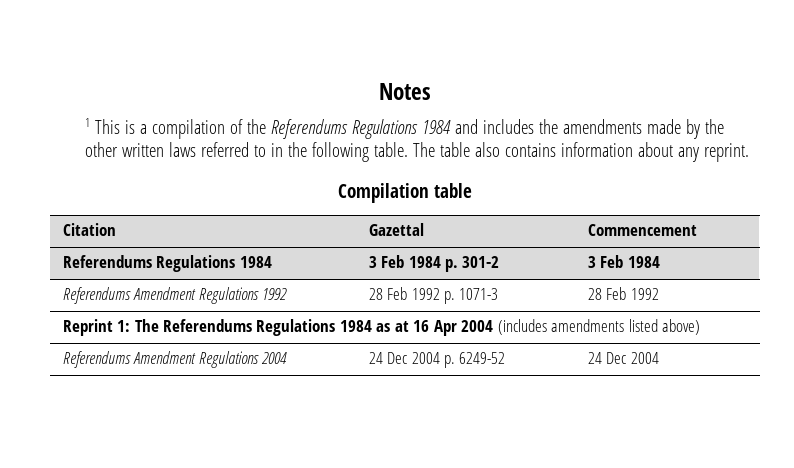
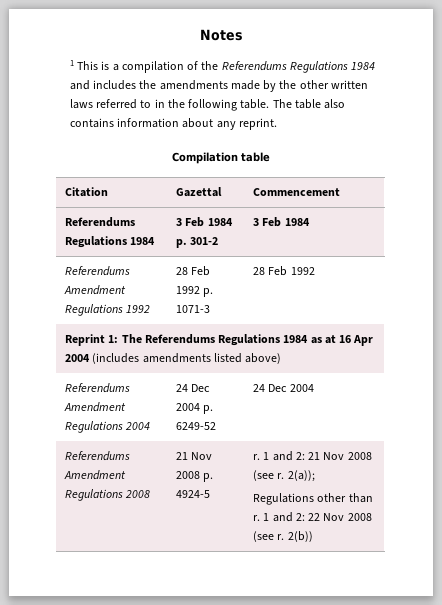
(659, 358) none -> [65,451,131,461] [64,470,127,480] [65,489,151,501] [176,452,213,460] [176,471,214,482] [176,490,211,498] [253,451,372,461] [253,470,315,482] [253,493,373,505] [253,512,372,522] [253,531,313,542] // Referendums Amendment Regulations 2008 | 21 Nov 2008 p. 4924-5 | r. 1 and 2: 21 Nov 2008 (see r. 2(a)); // Regulations other than r. 1 and 2: 22 Nov 2008 (see r. 2(b))

